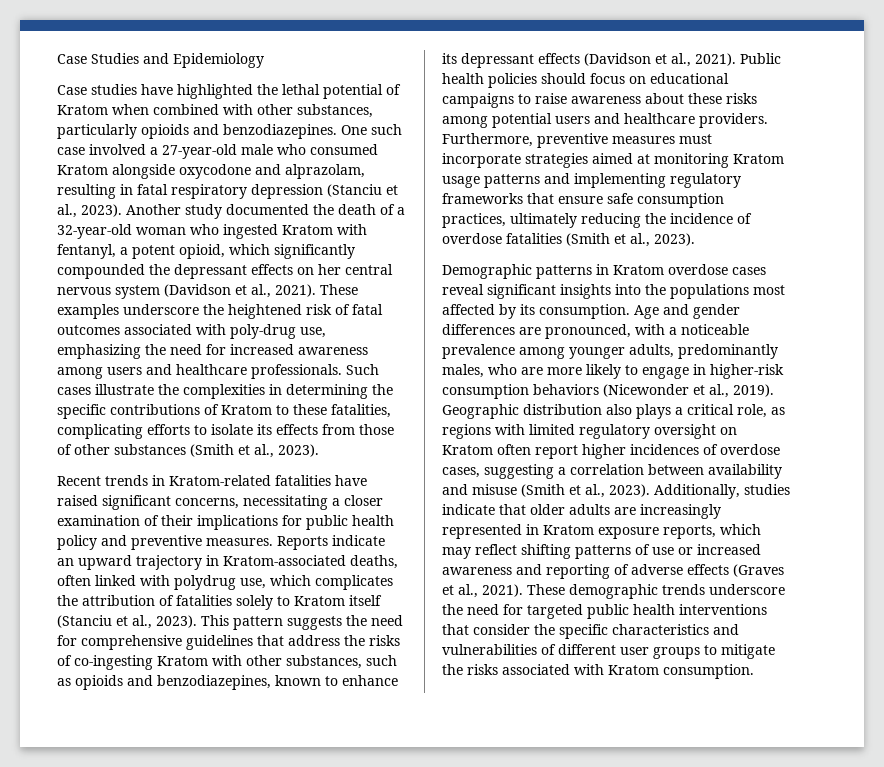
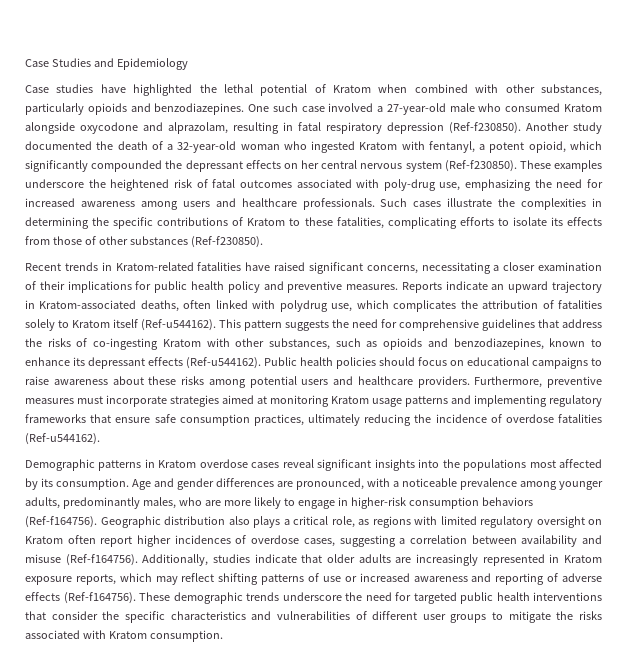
[327,184,398,197] [57,204,122,218] (Stanciu et al., 2023). -> [449,122,521,134] (Ref-f230850).
[164,284,316,298] (Davidson et al., 2021). -> [444,160,517,172] (Ref-f230850).
[190,444,319,458] (Smith et al., 2023). -> [190,236,263,248] (Ref-f230850).
[57,615,197,629] (Stanciu et al., 2023). -> [141,319,216,331] (Ref-u544162).
[584,53,736,67] (Davidson et al., 2021). -> [186,357,261,369] (Ref-u544162).
[566,233,695,247] (Smith et al., 2023). -> [25,433,100,445] (Ref-u544162).
[603,384,774,398] (Nicewonder et al., 2019). -> [25,516,97,528] (Ref-f164756).
[521,484,650,498] (Smith et al., 2023). -> [65,554,138,566] (Ref-f164756).
[733,564,784,577] [442,584,523,598] (Graves et al., 2021). -> [63,592,136,604] (Ref-f164756).

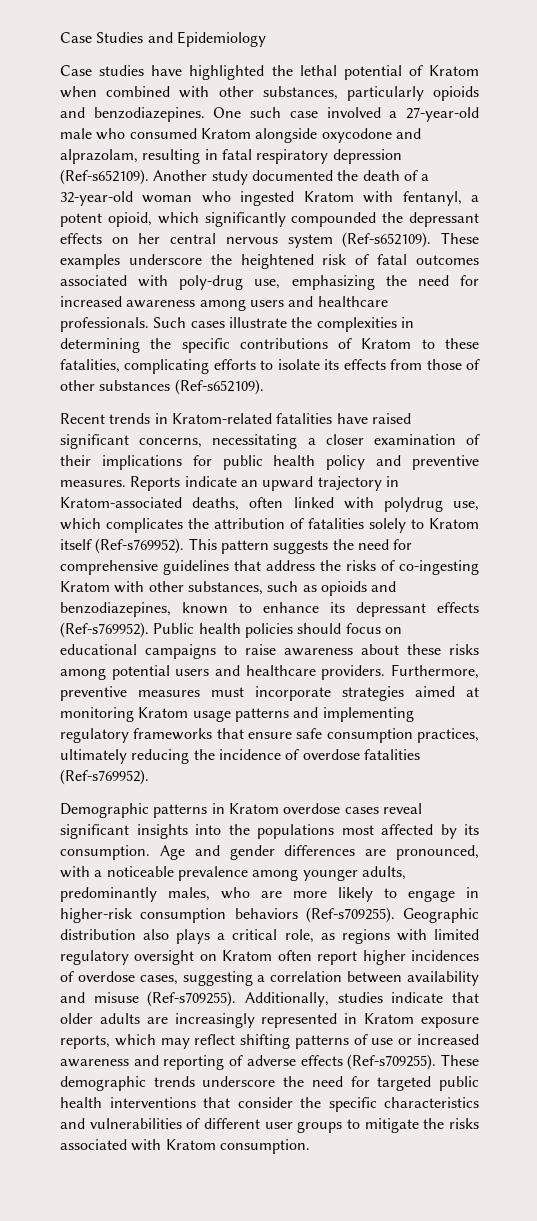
[449,122,521,134] (Ref-f230850). -> [60,169,149,185] (Ref-s652109).
[444,160,517,172] (Ref-f230850). -> [342,232,432,248] (Ref-s652109).
[190,236,263,248] (Ref-f230850). -> [174,379,264,395] (Ref-s652109).
[141,319,216,331] (Ref-u544162). -> [95,538,185,554] (Ref-s769952).
[186,357,261,369] (Ref-u544162). -> [60,622,149,638] (Ref-s769952).
[25,433,100,445] (Ref-u544162). -> [60,769,149,785] (Ref-s769952).
[25,516,97,528] (Ref-f164756). -> [305,907,395,923] (Ref-s709255).
[65,554,138,566] (Ref-f164756). -> [147,991,237,1007] (Ref-s709255).
[63,592,136,604] (Ref-f164756). -> [347,1054,437,1070] (Ref-s709255).

